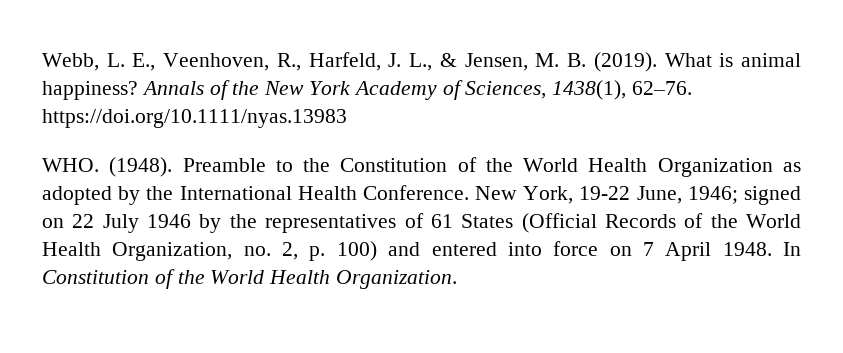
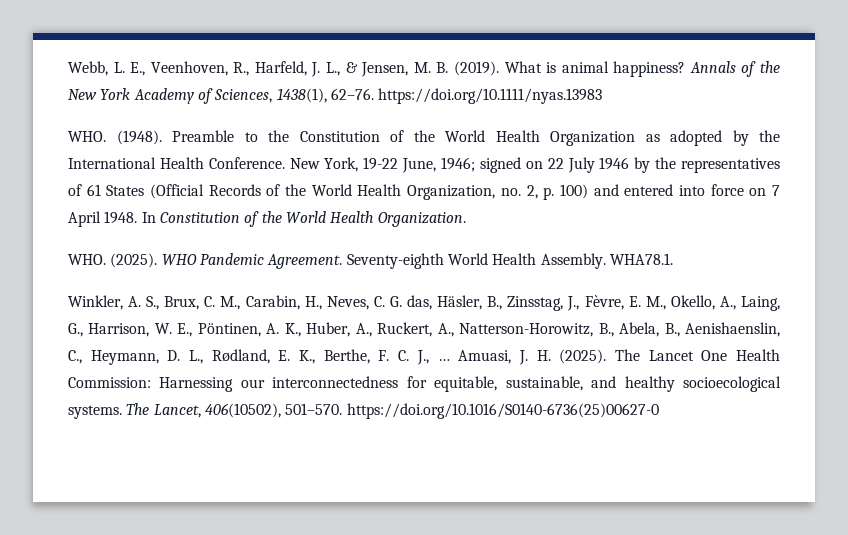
(458, 279) none -> [68,253,673,269] [68,295,780,311] [68,322,781,337] [68,349,780,365] [68,376,782,392] [68,403,659,419] // WHO. (2025). WHO Pandemic Agreement. Seventy-eighth World Health Assembly. WHA78.1. // Winkler, A. S., Brux, C. M., Carabin, H., Neves, C. G. das, Häsler, B., Zinsstag, J., Fèvre, E. M., Okello, A., Laing, G., Harrison, W. E., Pöntinen, A. K., Huber, A., Ruckert, A., Natterson-Horowitz, B., Abela, B., Aenishaenslin, C., Heymann, D. L., Rødland, E. K., Berthe, F. C. J., … Amuasi, J. H. (2025). The Lancet One Health Commission: Harnessing our interconnectedness for equitable, sustainable, and healthy socioecological systems. The Lancet, 406(10502), 501–570. https://doi.org/10.1016/S0140-6736(25)00627-0

